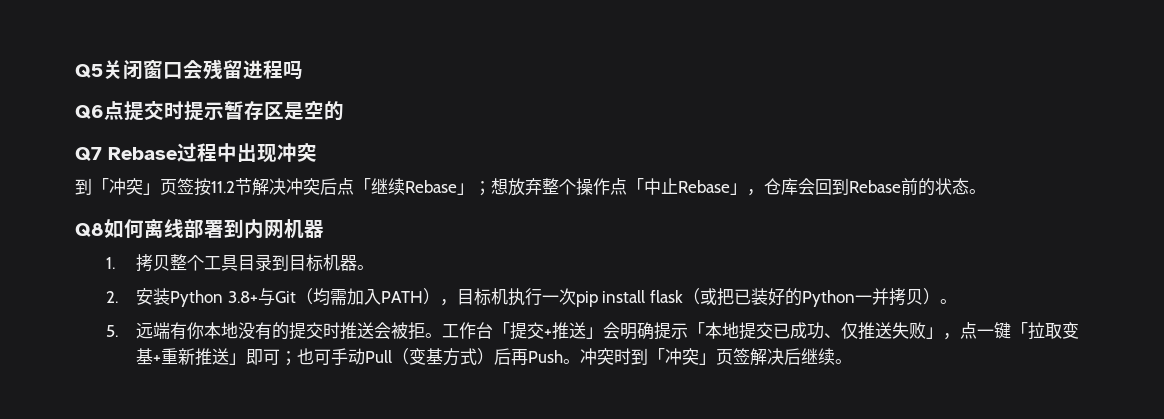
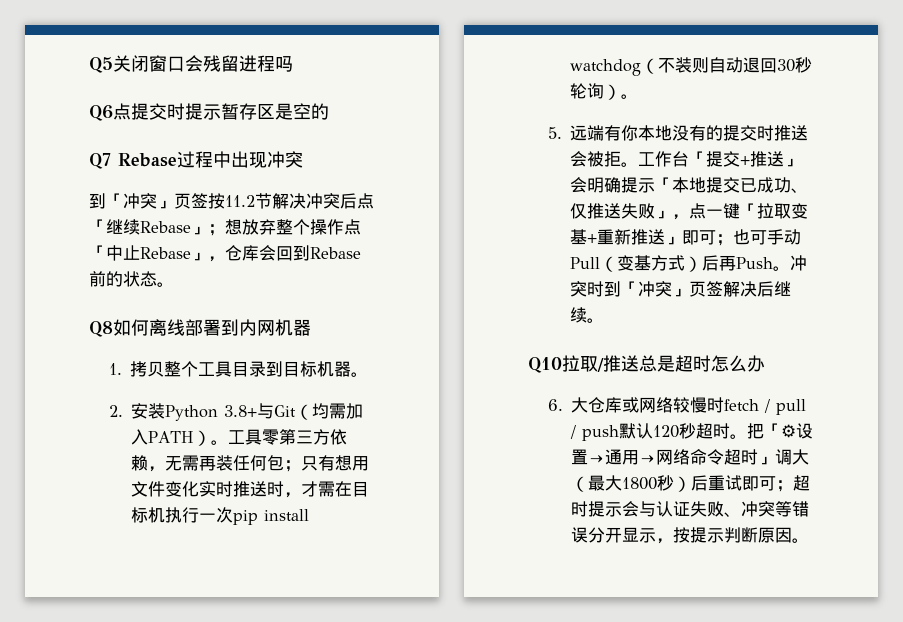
[439,299,457,306] ， -> [211,429,348,445] [131,455,370,472] [131,481,353,498] 。工具零第三方依赖，无需再装任何包；只有想用文件变化实时推送时，才需在
[649,288,923,307] flask（或把已装好的Python一并拷贝 -> [570,57,813,76] [570,83,605,99] watchdog（不装则自动退回30秒轮询
(853, 361) none -> [528,355,765,373] [548,397,807,415] [570,423,814,441] [571,449,810,465] [571,475,811,492] [571,501,810,517] [571,527,810,544] // Q10拉取/推送总是超时怎么办 // 6.大仓库或网络较慢时fetch / pull / push默认120秒超时。把「⚙设置→通用→网络命令超时」调大（最大1800秒）后重试即可；超时提示会与认证失败、冲突等错误分开显示，按提示判断原因。

